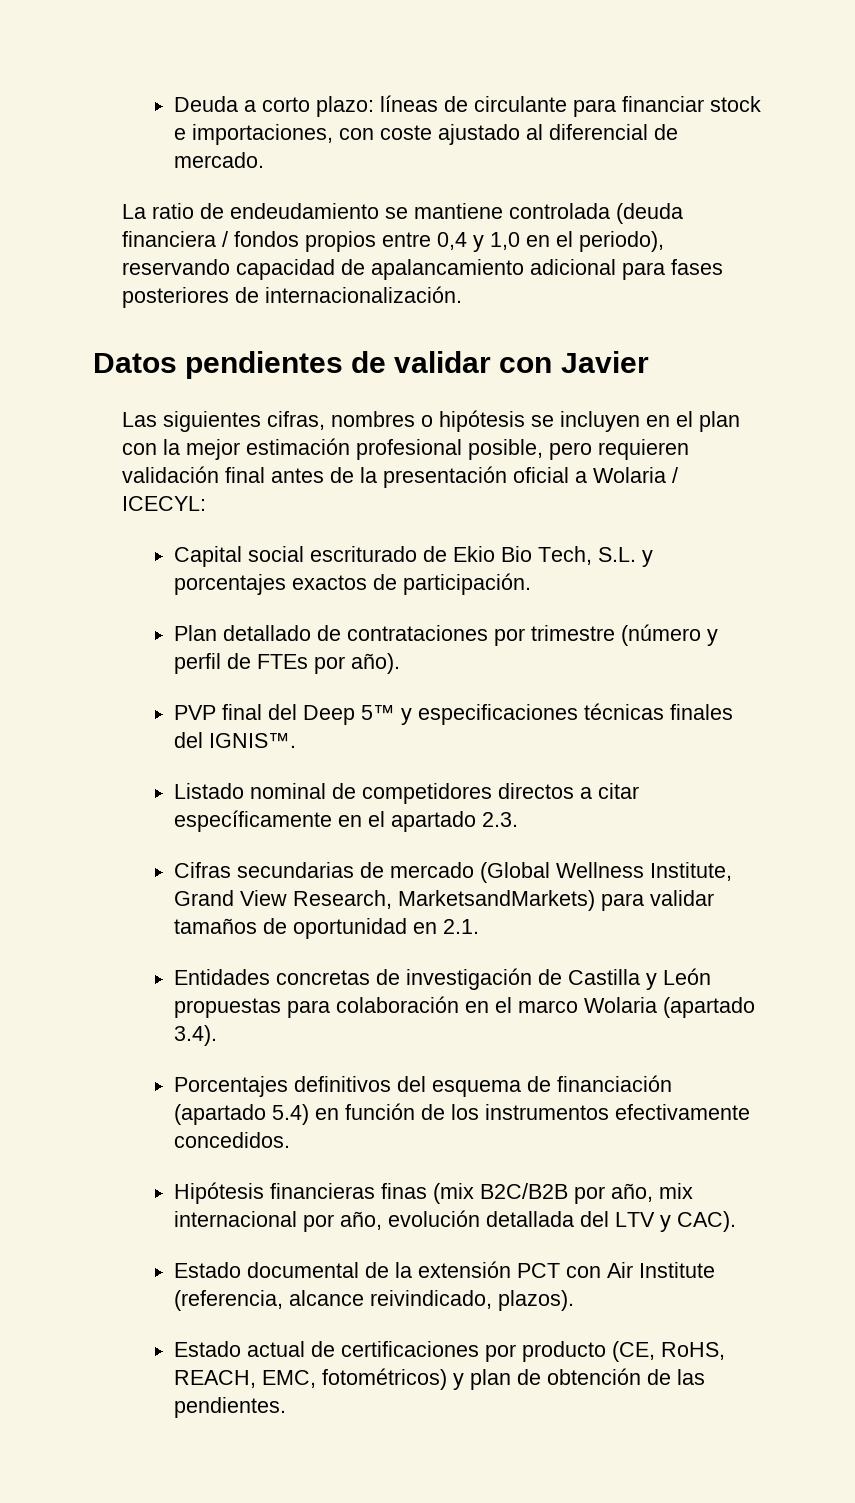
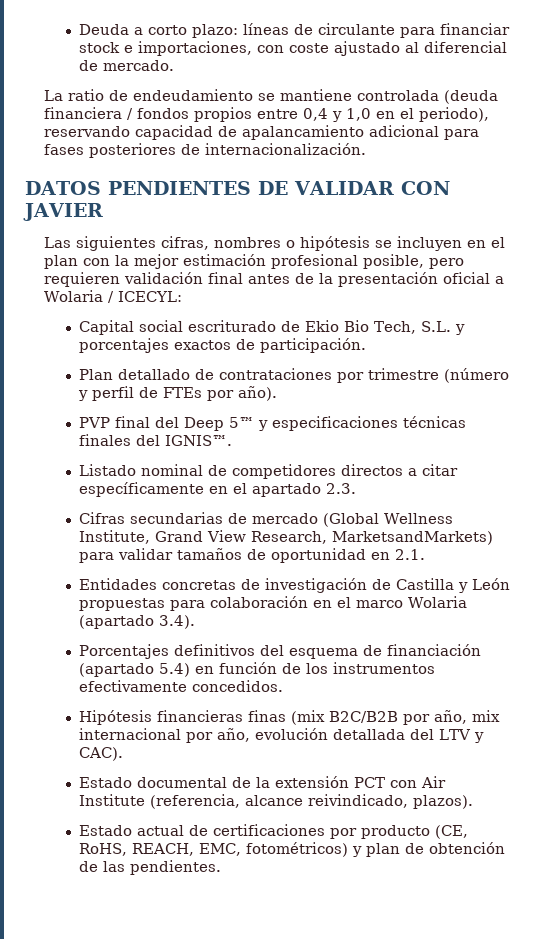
[93,351,649,379] Datos pendientes de validar con Javier -> [25,181,450,195] [23,203,103,221] DATOS PENDIENTES DE VALIDAR CON JAVIER

